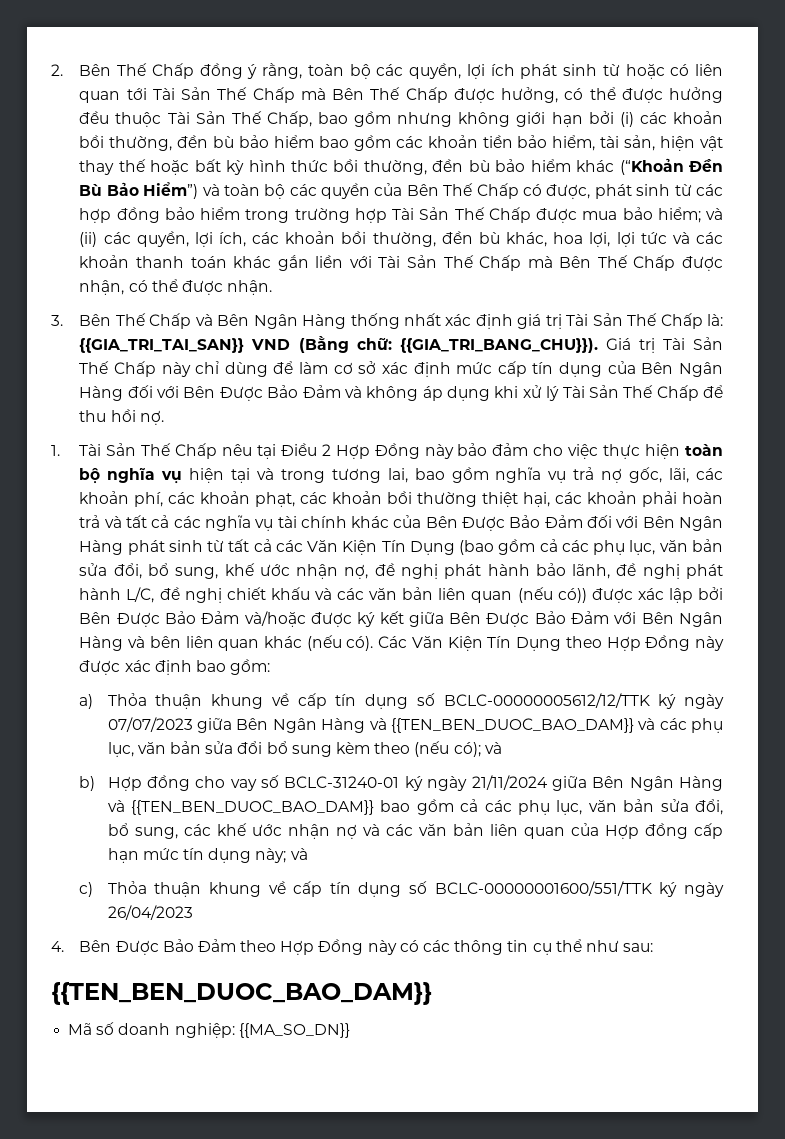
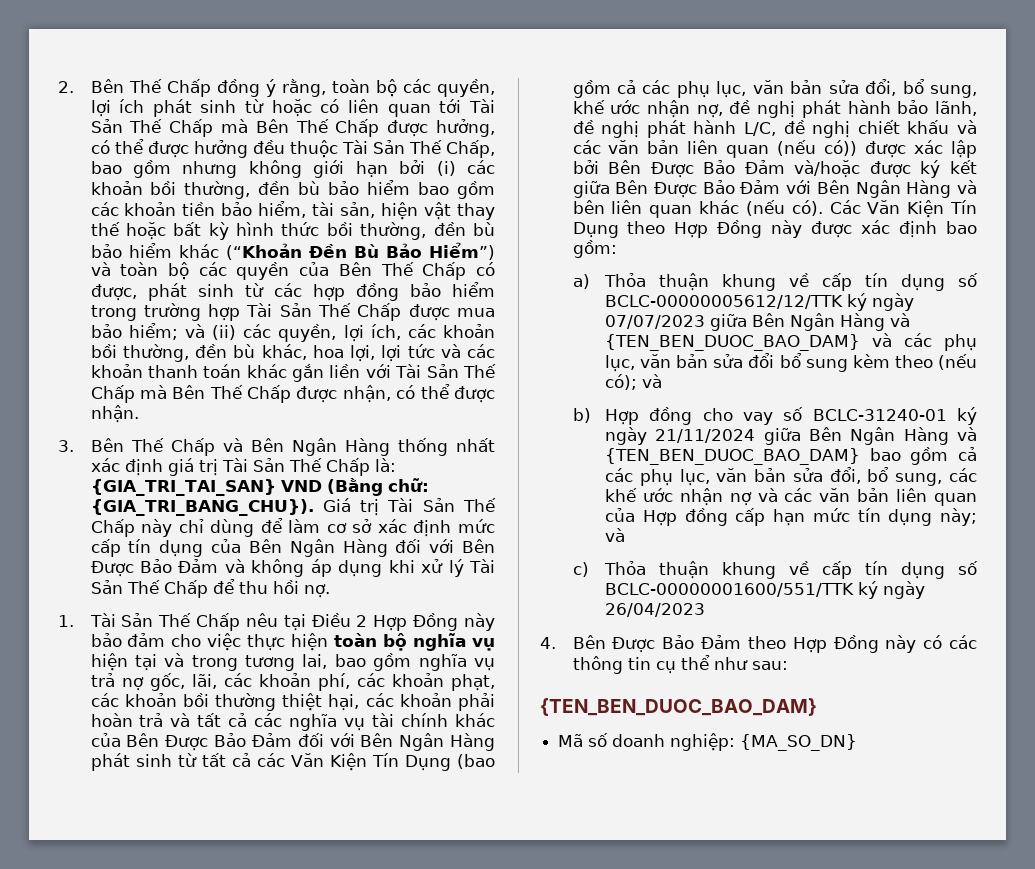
[79,338,245,353] {{GIA_TRI_TAI_SAN}} -> [90,479,276,496] {GIA_TRI_TAI_SAN}
[399,338,598,353] {{GIA_TRI_BANG_CHU}}). -> [90,499,314,516] {GIA_TRI_BANG_CHU}).
[390,718,634,733] {{TEN_BEN_DUOC_BAO_DAM}} -> [605,334,861,351] {TEN_BEN_DUOC_BAO_DAM}
[131,800,375,815] {{TEN_BEN_DUOC_BAO_DAM}} -> [605,448,861,465] {TEN_BEN_DUOC_BAO_DAM}
[51,982,432,1005] {{TEN_BEN_DUOC_BAO_DAM}} -> [540,698,817,716] {TEN_BEN_DUOC_BAO_DAM}
[238,1023,350,1038] {{MA_SO_DN}} -> [740,734,858,751] {MA_SO_DN}

